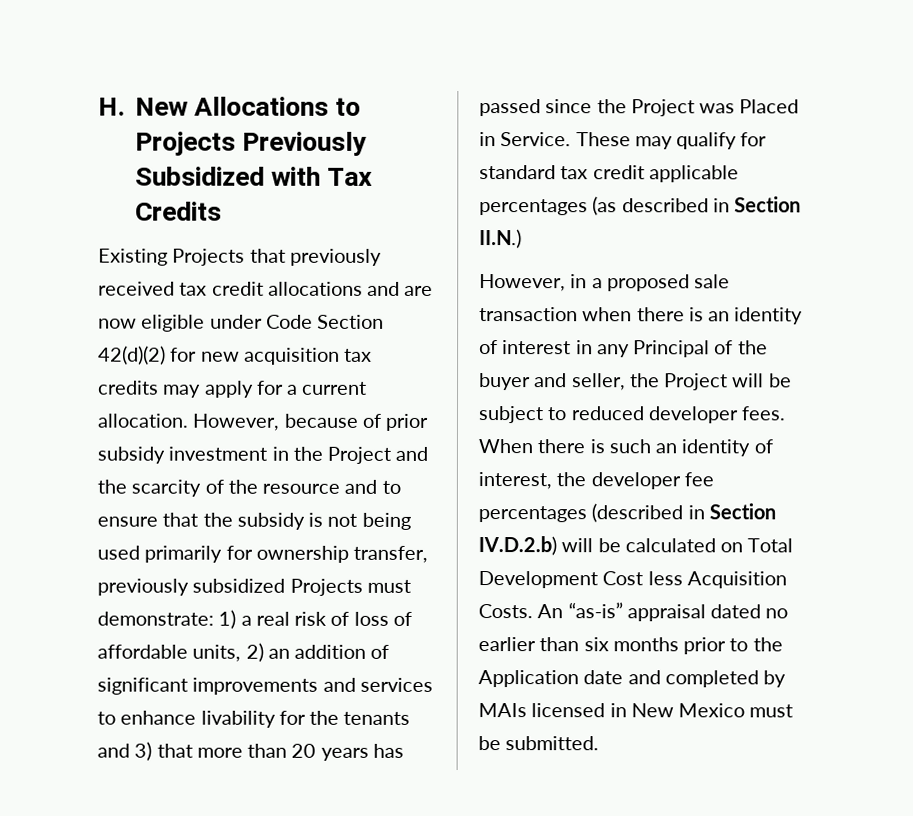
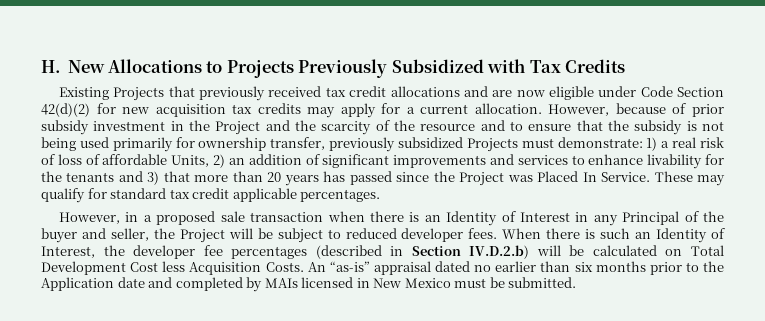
[192,644,242,662] units, -> [171,155,210,167] Units,
[479,132,496,147] in -> [582,172,597,182] In
[479,196,802,216] [479,229,522,249] percentages (as described in Section II.N.) -> [300,189,381,202] percentages.
[734,307,804,325] [479,340,572,355] identity of interest -> [446,211,570,226] Identity of Interest
[681,439,773,457] [478,472,552,490] identity of interest, -> [656,228,726,243] [41,246,95,258] Identity of Interest,

